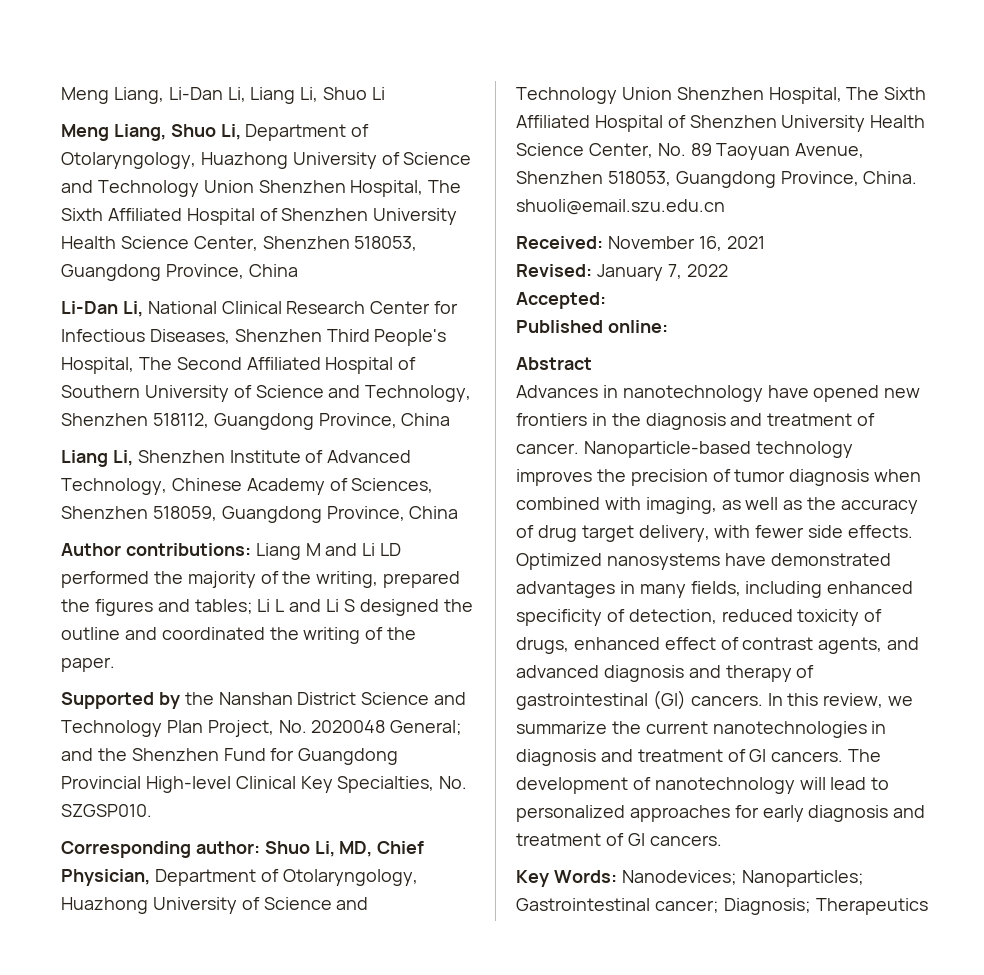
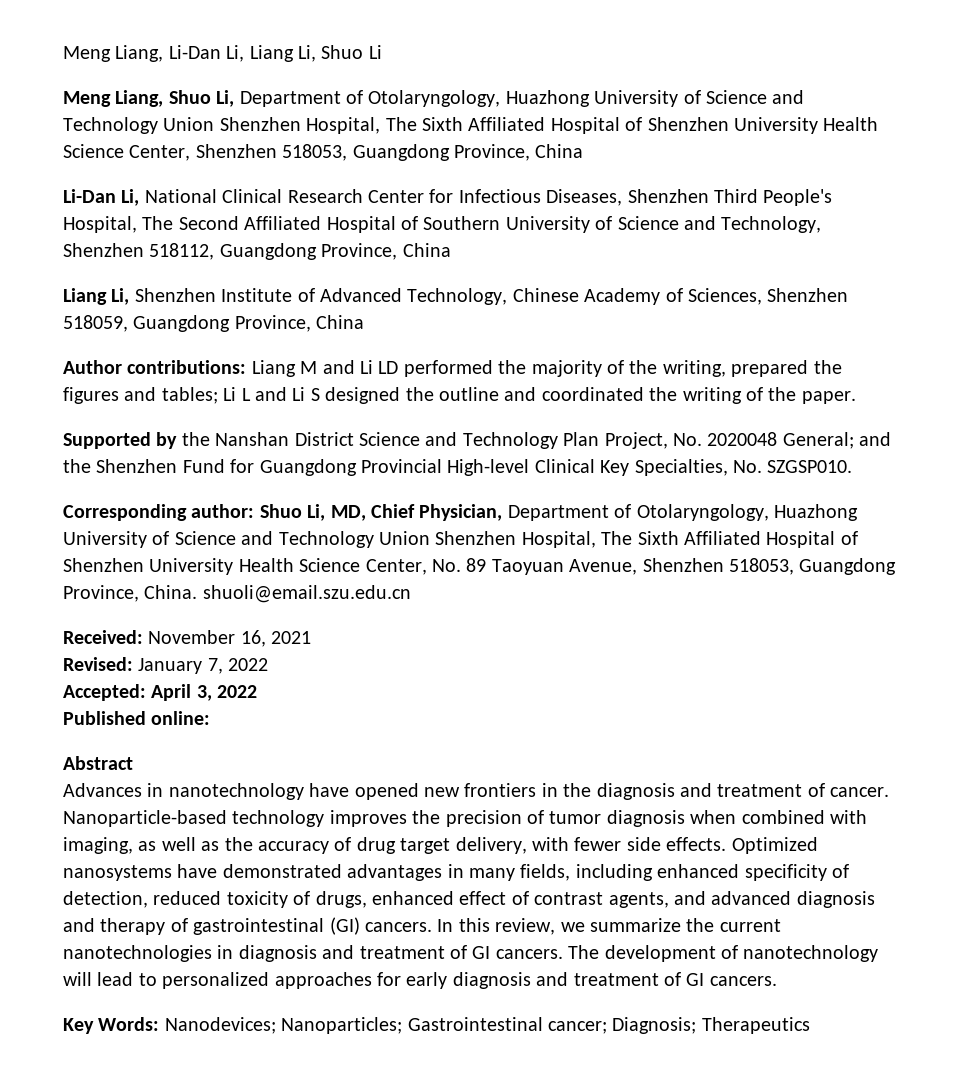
(606, 300) none -> [151,684,258,701] April 3, 2022

